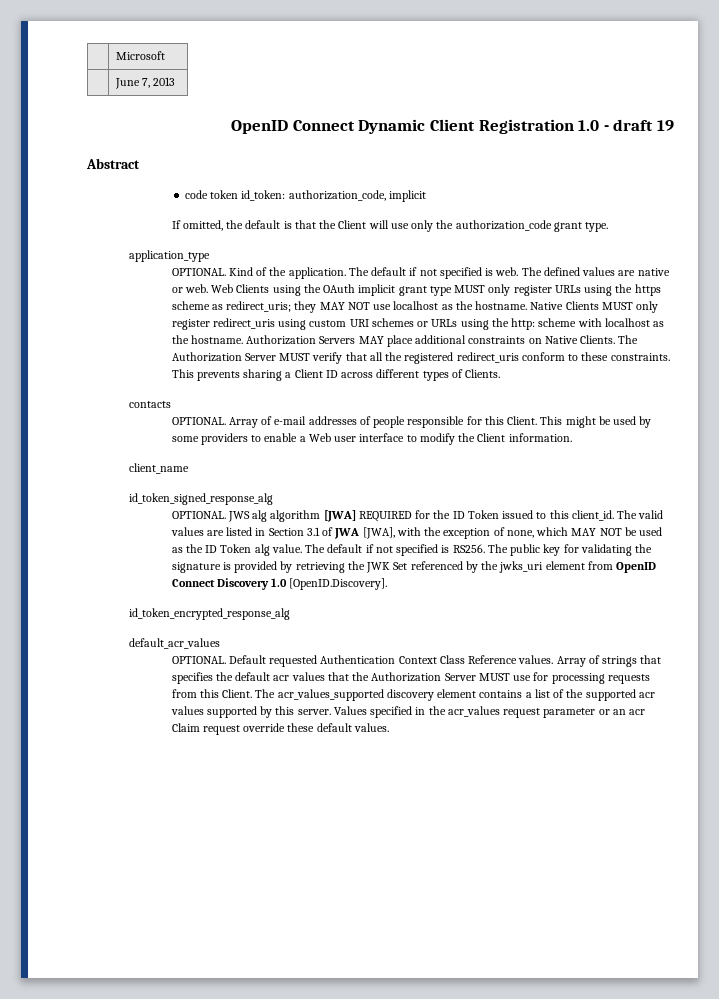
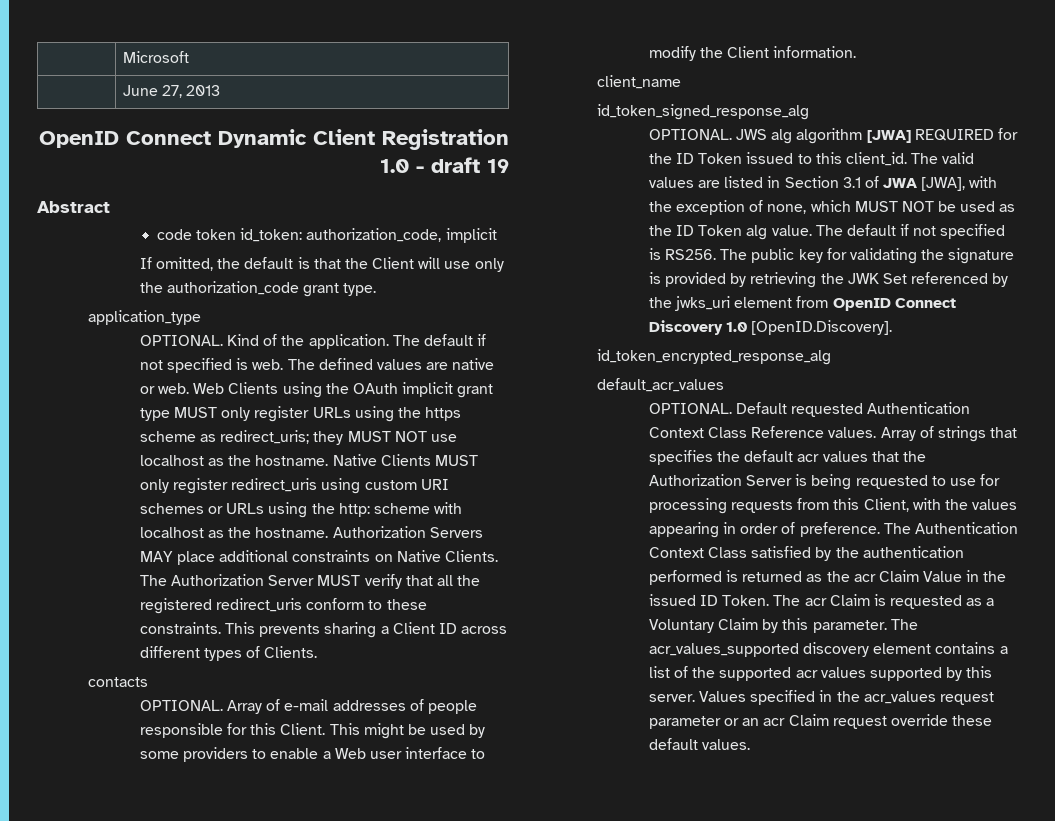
[142,78,151,88] 7, -> [162,85,183,98] 27,
[319,302,345,310] MAY -> [347,431,391,442] MUST
[571,528,597,536] MAY -> [854,201,898,212] MUST
[478,673,510,681] MUST -> [795,474,946,490] is being requested to
[222,689,253,698] Client. -> [863,498,1018,512] [648,522,1018,538] [648,546,964,561] [648,570,1007,585] [648,594,995,609] [648,618,887,633] Client, with the values appearing in order of preference. The Authentication Context Class satisfied by the authentication performed is returned as the acr Claim Value in the issued ID Token. The acr Claim is requested as a Voluntary Claim by this parameter.

